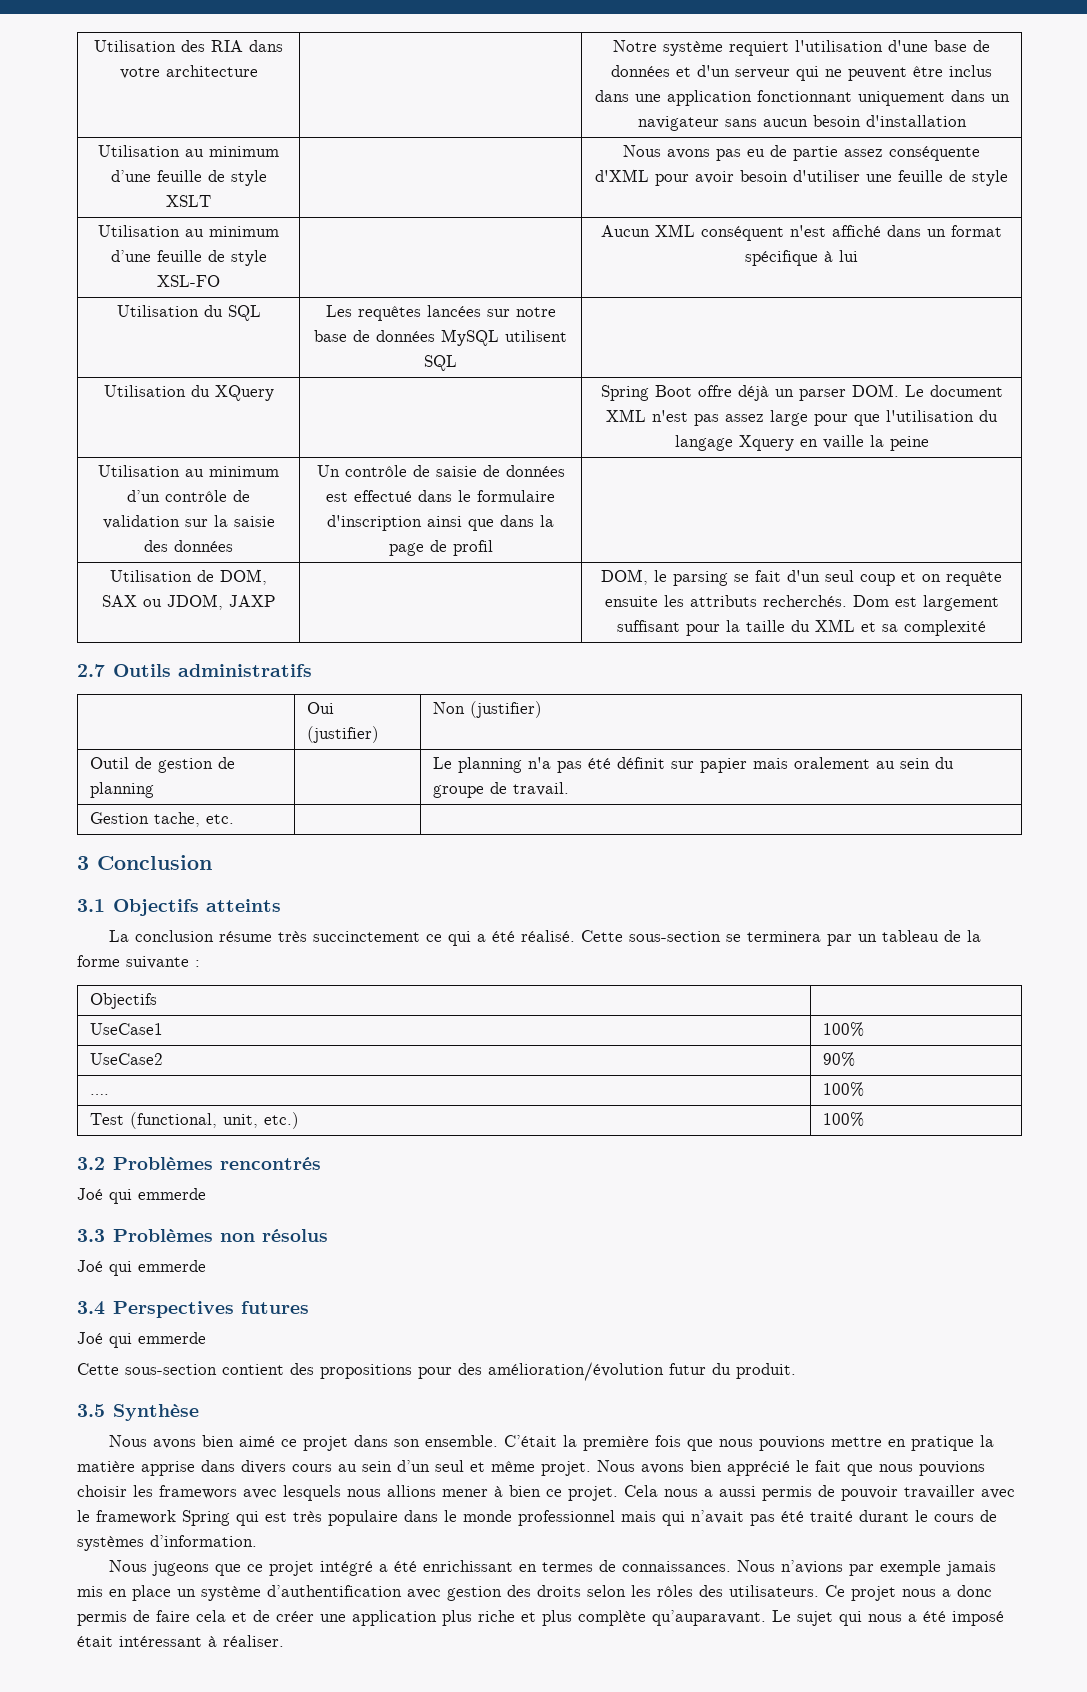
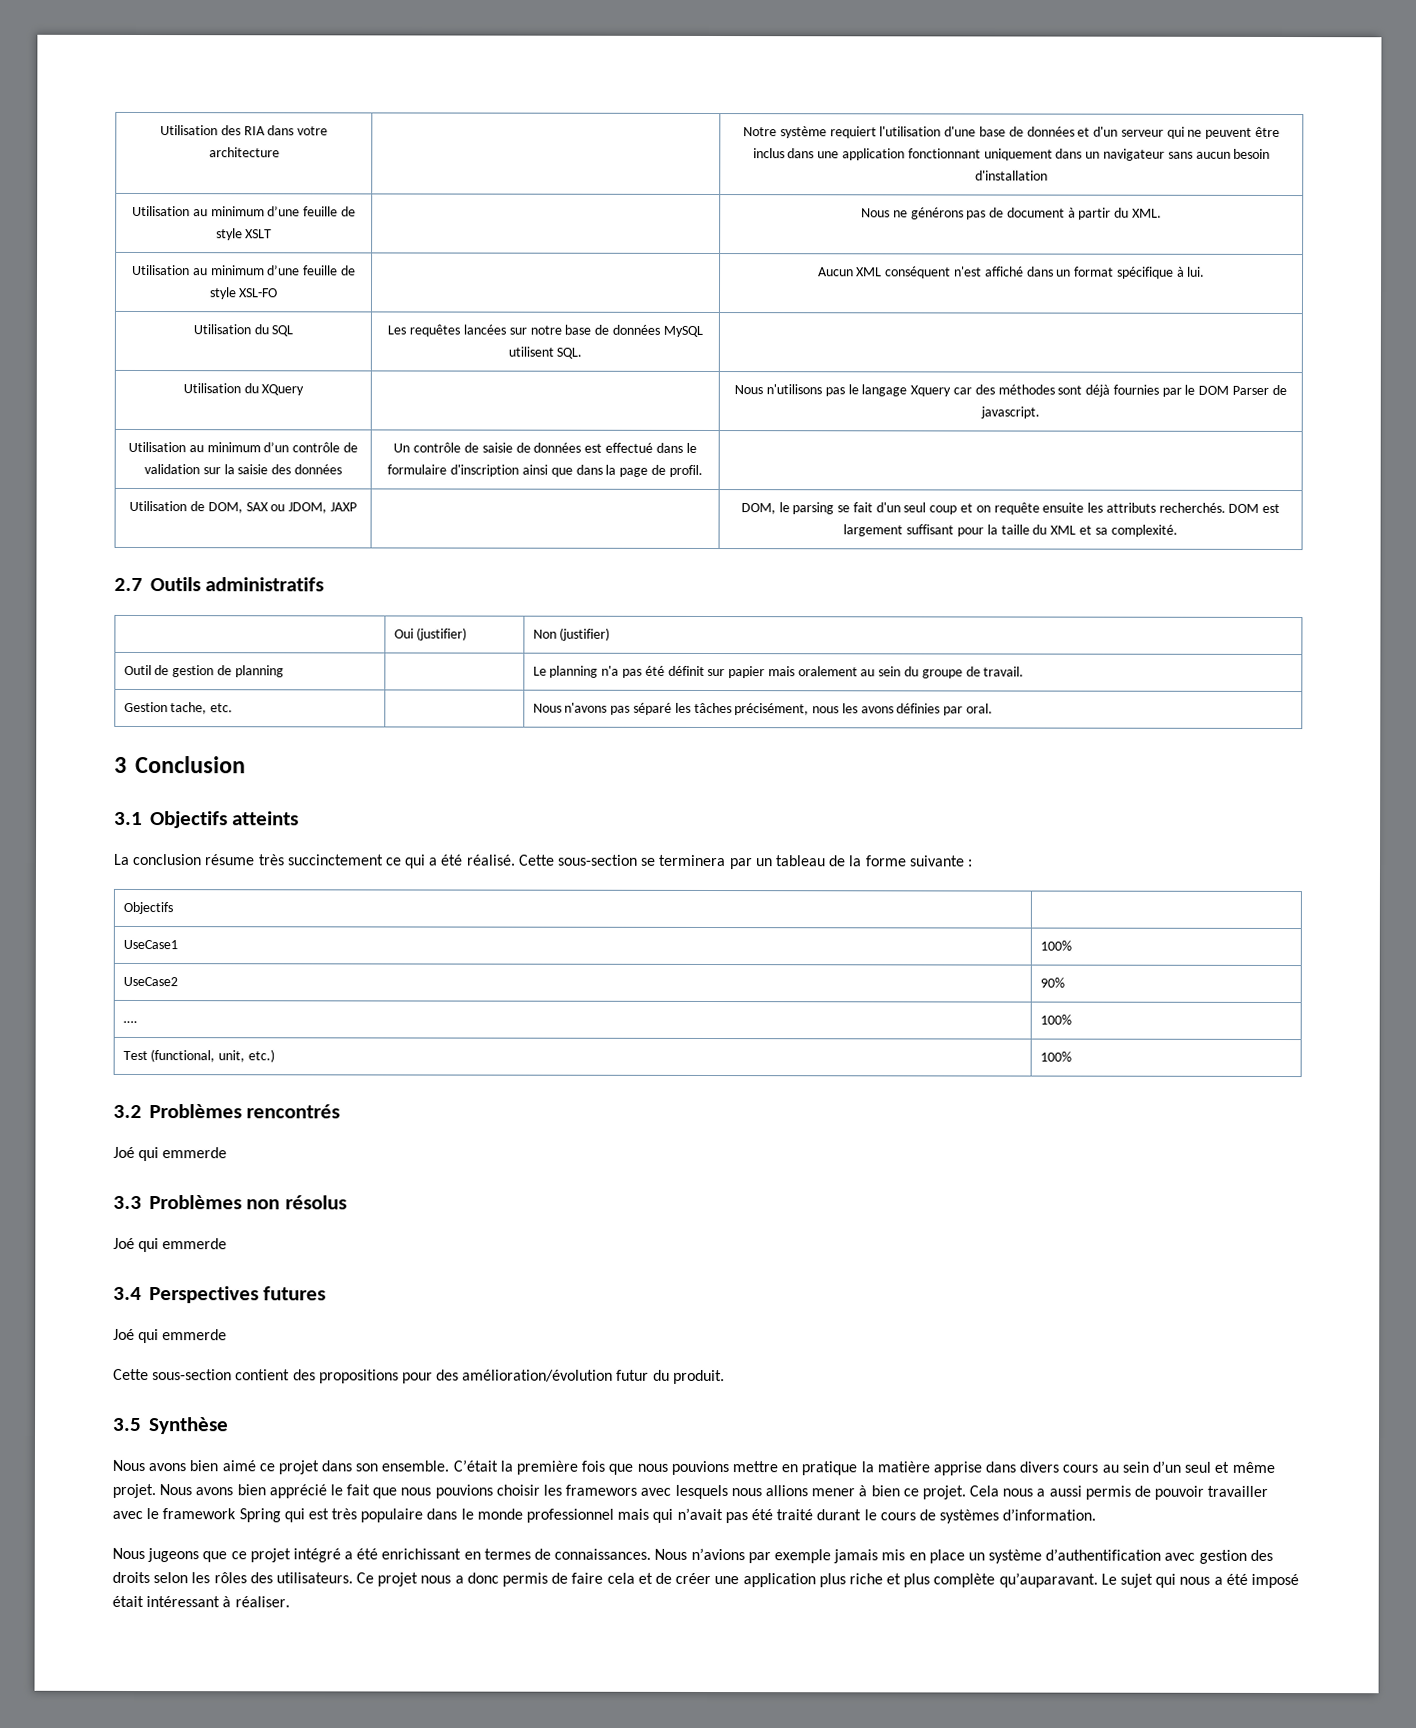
[667,145,980,161] [595,169,1008,186] avons pas eu de partie assez conséquente d'XML pour avoir besoin d'utiliser une feuille de style -> [892,207,1163,220] ne générons pas de document à partir du XML.
[839,250,858,262] lui -> [1187,266,1206,277] lui.
[424,355,457,371] SQL -> [556,347,583,359] SQL.
[600,384,1003,401] [606,409,998,426] [674,435,929,451] Spring Boot offre déjà un parser DOM. Le document XML n'est pas assez large pour que l'utilisation du langage Xquery en vaille la peine -> [734,384,1287,397] [979,406,1040,419] Nous n'utilisons pas le langage Xquery car des méthodes sont déjà fournies par le DOM Parser de javascript.
[452,540,493,556] profil -> [668,464,703,477] profil.
[852,595,889,607] Dom -> [1228,503,1260,513] DOM
[904,620,986,636] complexité -> [1110,524,1178,537] complexité.
(234, 819) none -> [532,702,994,716] Nous n'avons pas séparé les tâches précisément, nous les avons définies par oral.

